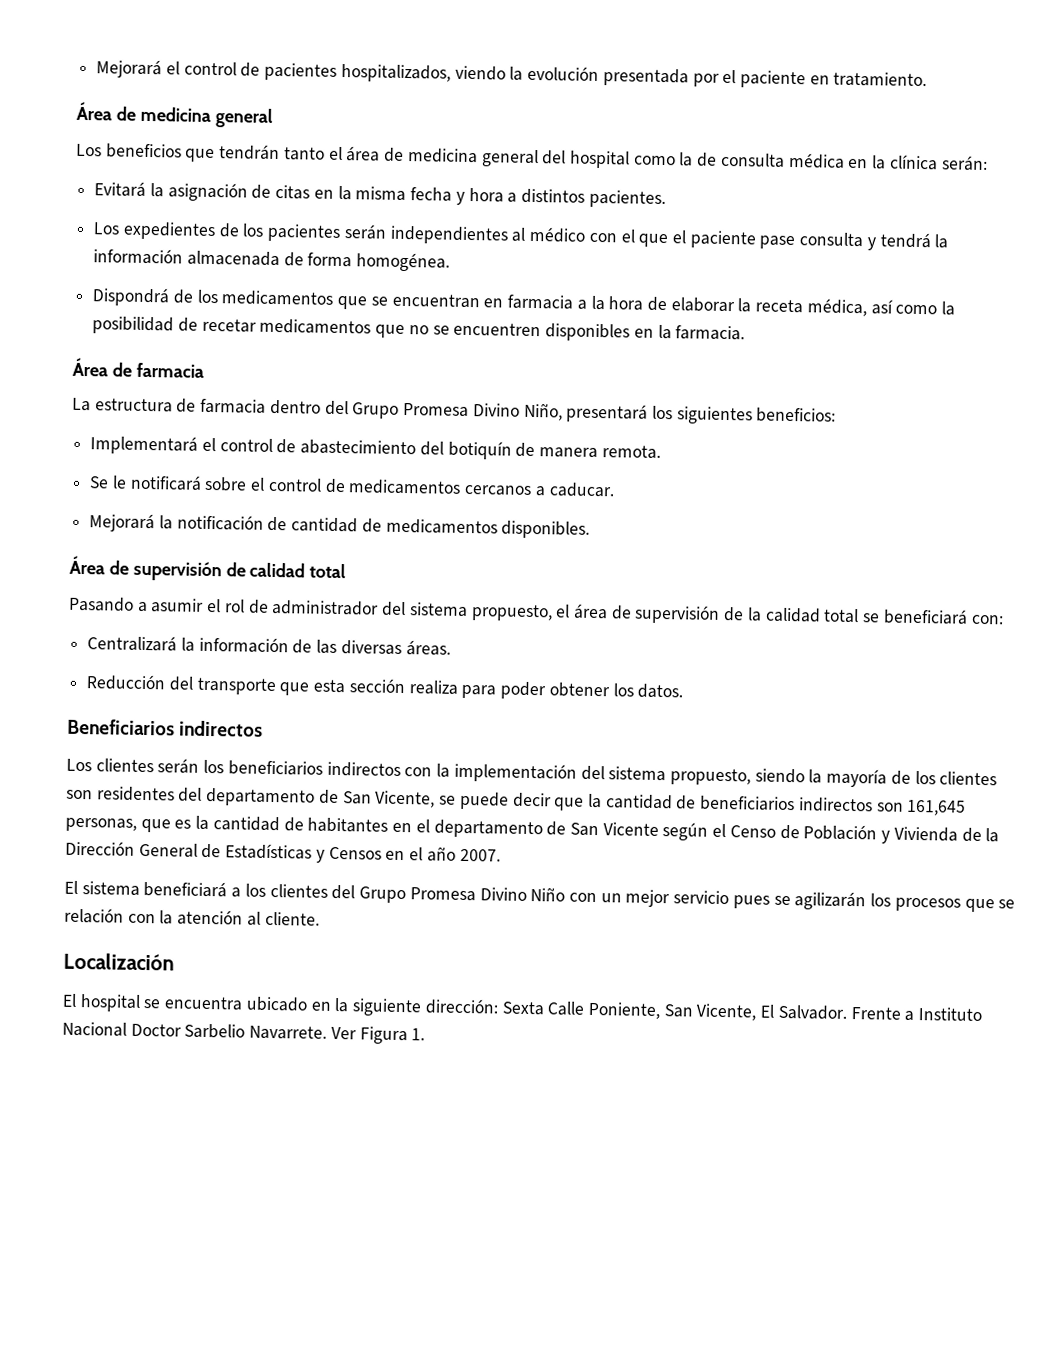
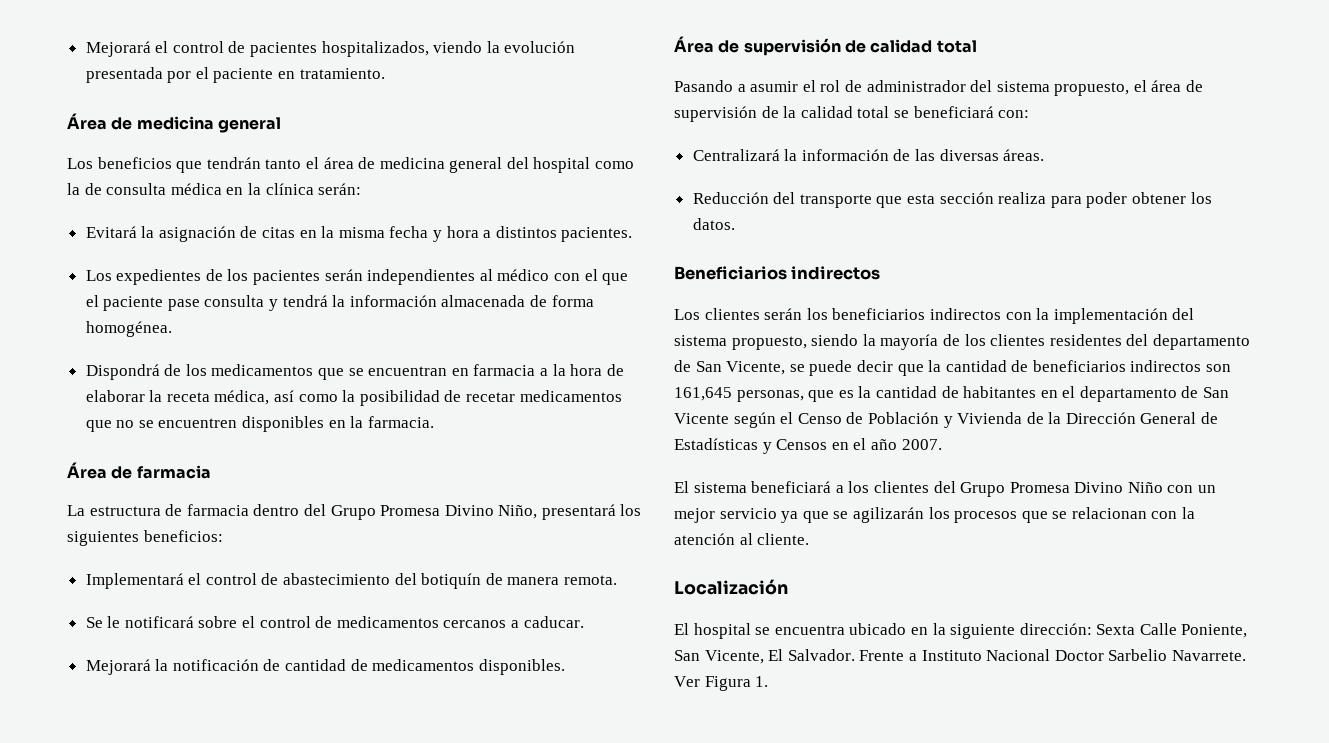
[66,789,93,800] son -> (1046, 340) none
[732,895,770,909] pues -> [781,511,829,523] ya que
[64,907,124,924] relación -> [1071,507,1147,519] relacionan

